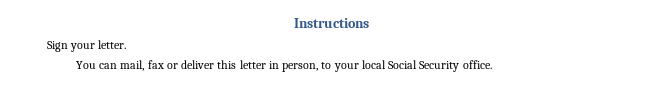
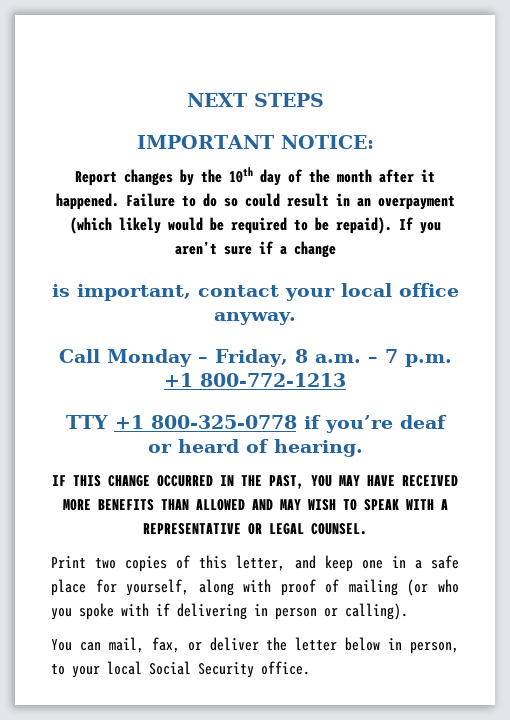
[294,18,369,28] [47,40,127,52] Instructions // Sign your letter. -> [186,93,324,107] [136,135,374,149] [75,167,435,186] [55,193,455,210] [69,217,441,234] [174,241,336,258] [51,283,459,301] [213,312,297,325] [58,349,452,367] [164,373,346,387] [65,415,447,433] [147,439,363,457] [52,475,458,489] [62,499,448,511] [143,523,367,535] [51,555,459,572] [51,579,459,596] [51,603,408,620] NEXT STEPS // IMPORTANT NOTICE: // Report changes by the 10th day of the month after it happened. Failure to do so could result in an overpayment (which likely would be required to be repaid). If you aren’t sure if a change // is important, contact your local office anyway. // Call Monday – Friday, 8 a.m. – 7 p.m. +1 800-772-1213 // TTY +1 800-325-0778 if you’re deaf or heard of hearing. // IF THIS CHANGE OCCURRED IN THE PAST, YOU MAY HAVE RECEIVED MORE BENEFITS THAN ALLOWED AND MAY WISH TO SPEAK WITH A REPRESENTATIVE OR LEGAL COUNSEL. // Print two copies of this letter, and keep one in a safe place for yourself, along with proof of mailing (or who you spoke with if delivering in person or calling).
[147,60,164,69] fax -> [151,637,180,653] fax,
[217,60,266,69] this letter -> [266,637,381,651] the letter below

